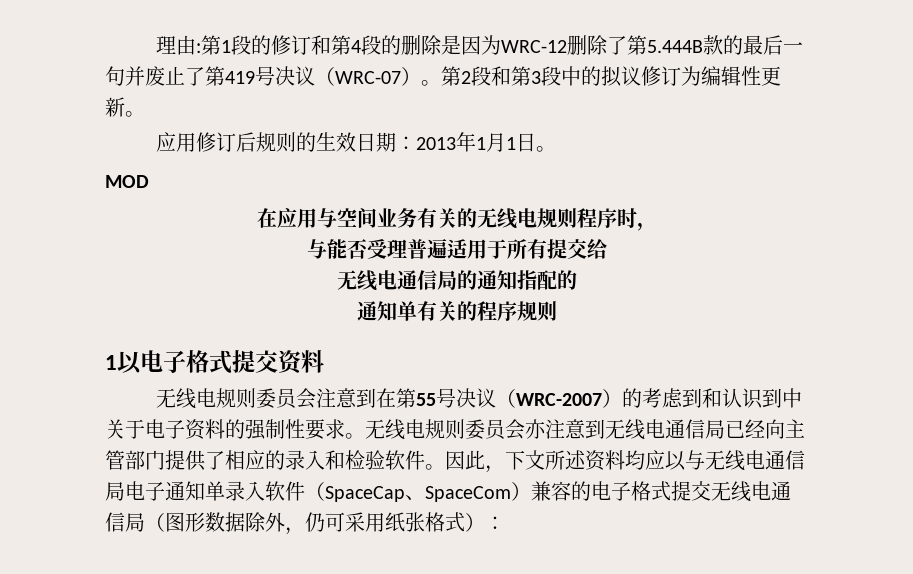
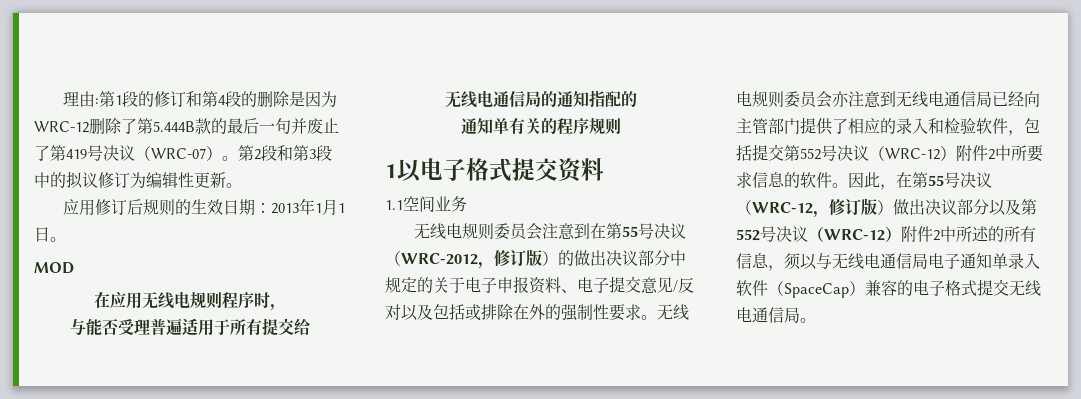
[316,208,477,228] 与空间业务有关的 -> (142, 300) none
(324, 361) none -> [385,196,467,212] // 1.1空间业务
[515,388,802,409] [105,419,225,440] WRC-2007）的考虑到和认识到中关于电子资料 -> [401,249,686,269] [385,276,694,294] [385,304,545,321] WRC-2012，修订版）的做出决议部分中规定的关于电子申报资料、电子提交意见/反对以及包括或排除在外
[425,450,665,473] 。因此，下文所述资料均应 -> [1008,118,1040,136] [736,144,1043,162] [736,172,992,190] [736,198,1037,218] [736,226,1036,243] [736,253,801,271] ，包括提交第552号决议（WRC-12）附件2中所要求信息的软件。因此，在第55号决议（WRC-12，修订版）做出决议部分以及第552号决议（WRC-12）附件2中所述的所有信息，须
[405,486,511,502] 、SpaceCom -> (849, 290) none
[145,512,505,535] （图形数据除外，仍可采用纸张格式）： -> [800,318,816,323] 。

